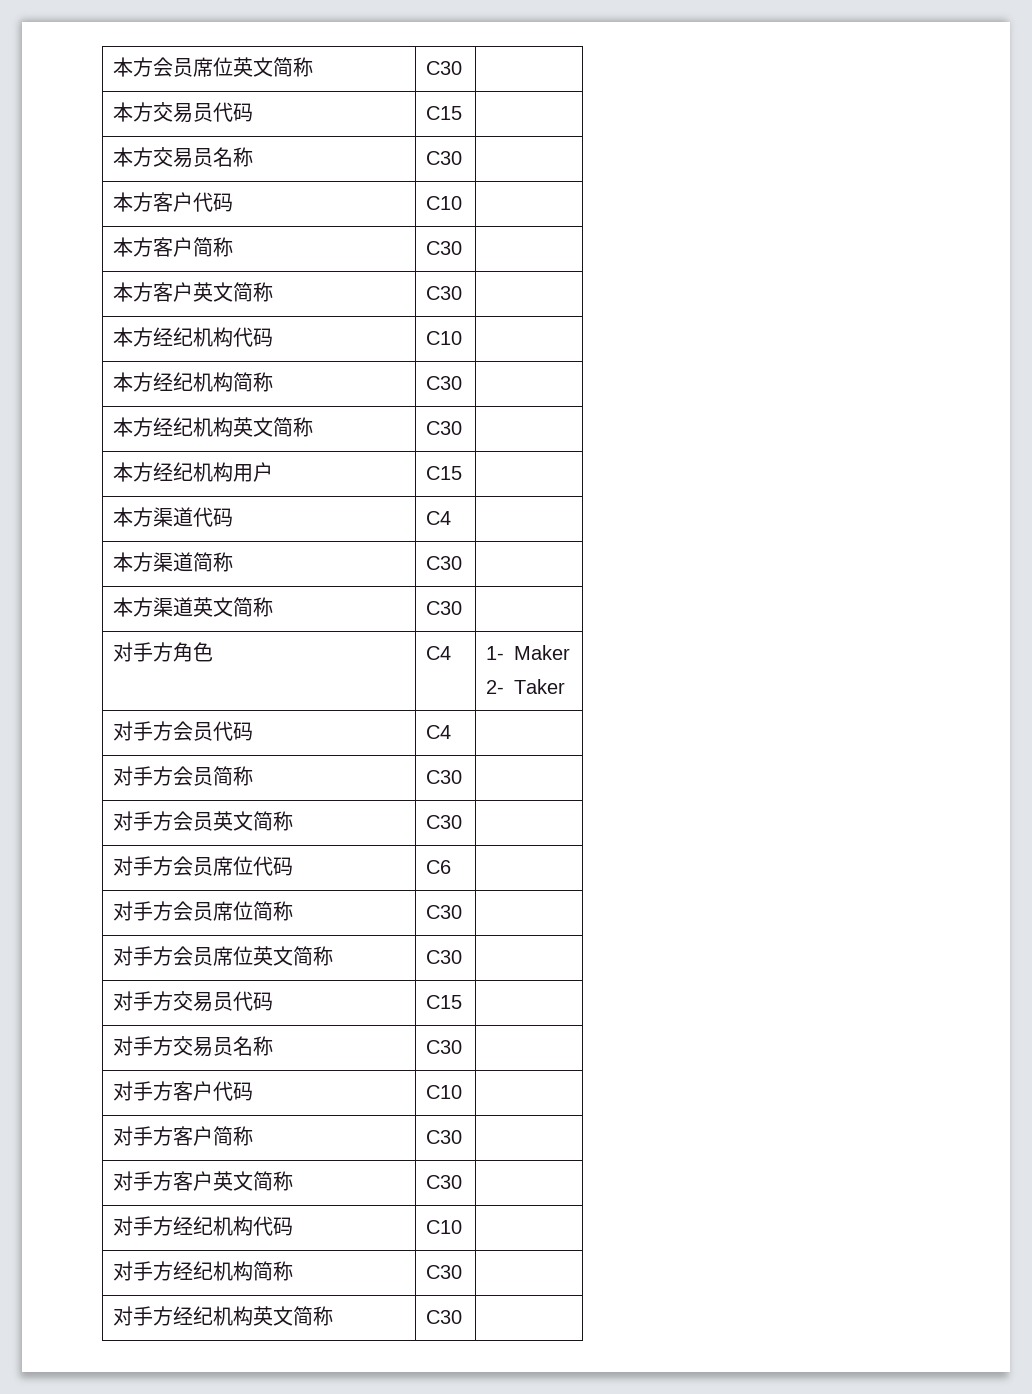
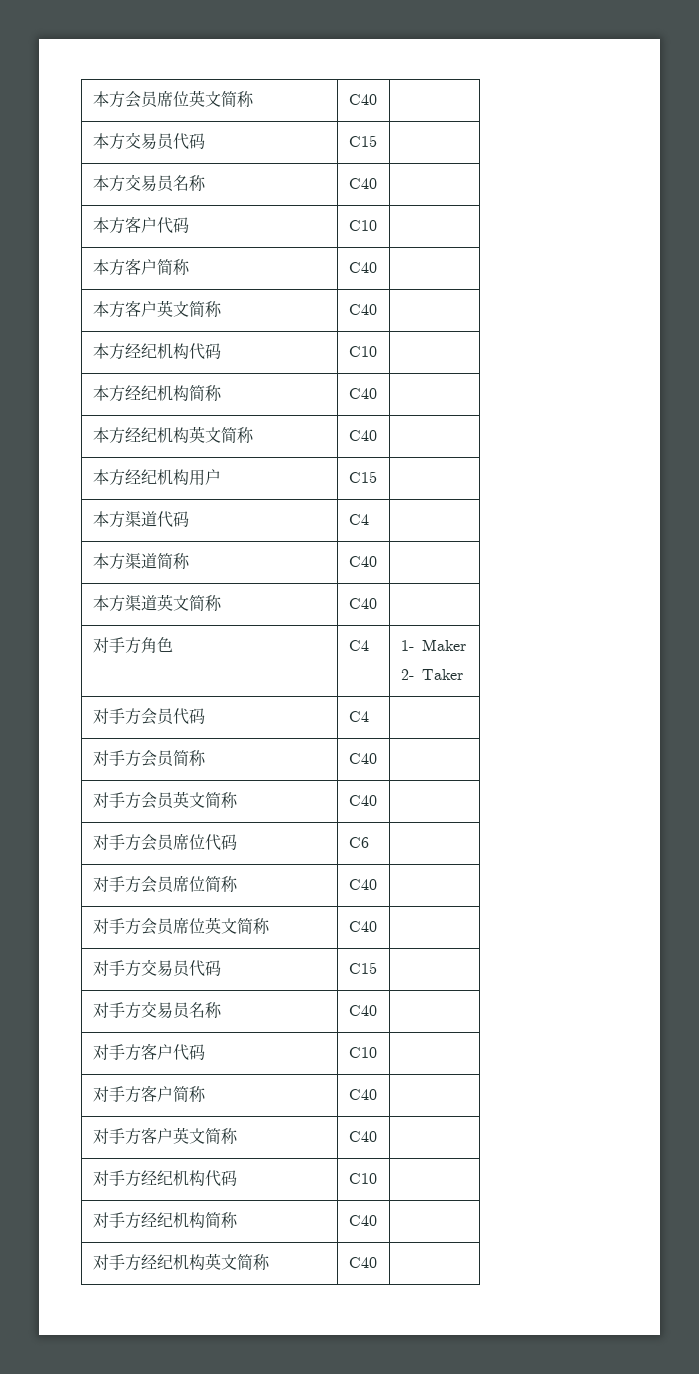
[426,61,463,75] C30 -> [348,94,377,105] C40
[426,151,463,165] C30 -> [348,178,377,189] C40
[426,241,463,255] C30 -> [348,262,377,273] C40
[426,286,463,300] C30 -> [348,304,377,315] C40
[426,376,463,390] C30 -> [348,388,377,399] C40
[426,421,463,435] C30 -> [348,430,377,441] C40
[426,556,463,570] C30 -> [348,556,377,567] C40
[426,601,463,615] C30 -> [348,598,377,609] C40
[426,770,463,784] C30 -> [348,753,377,764] C40
[426,815,463,829] C30 -> [348,795,377,806] C40
[426,905,463,919] C30 -> [348,879,377,890] C40
[426,950,463,964] C30 -> [348,921,377,932] C40
[426,1040,463,1054] C30 -> [348,1005,377,1016] C40
[426,1130,463,1144] C30 -> [348,1089,377,1100] C40
[426,1175,463,1189] C30 -> [348,1131,377,1142] C40
[426,1265,463,1279] C30 -> [348,1215,377,1226] C40
[426,1310,463,1324] C30 -> [348,1257,377,1268] C40

